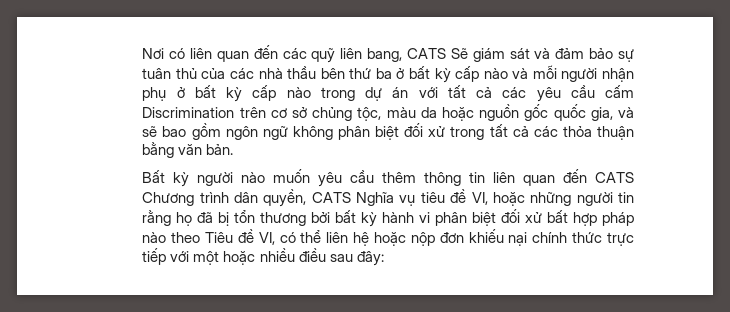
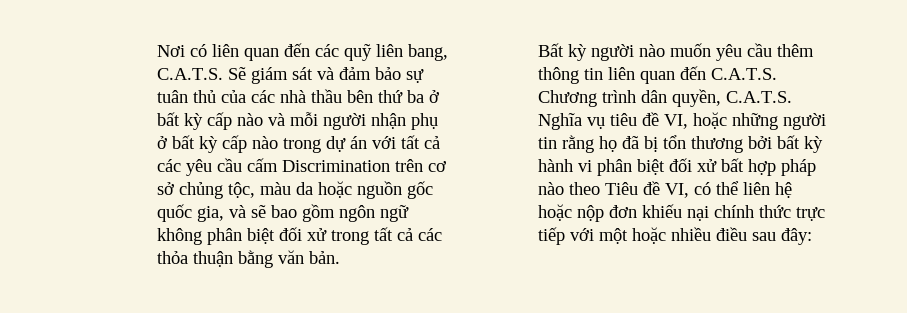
[407,48,447,59] CATS -> [156,68,223,80] C.A.T.S.
[595,172,635,183] CATS -> [710,68,777,80] C.A.T.S.
[311,192,351,203] CATS -> [725,91,792,103] C.A.T.S.

